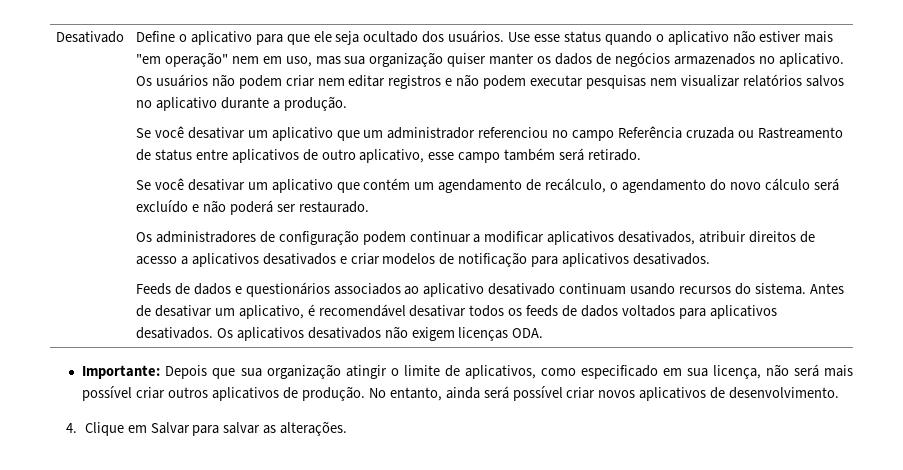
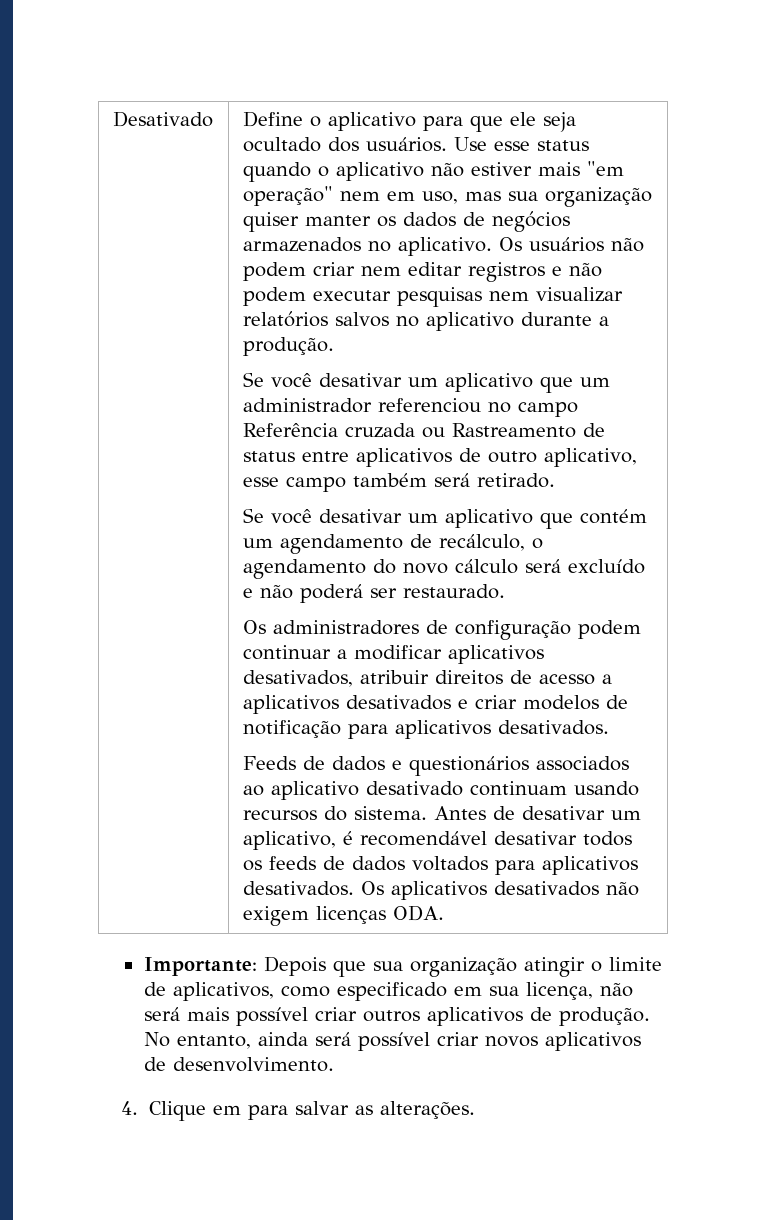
[150,422,190,434] Salvar -> (241, 1110) none

